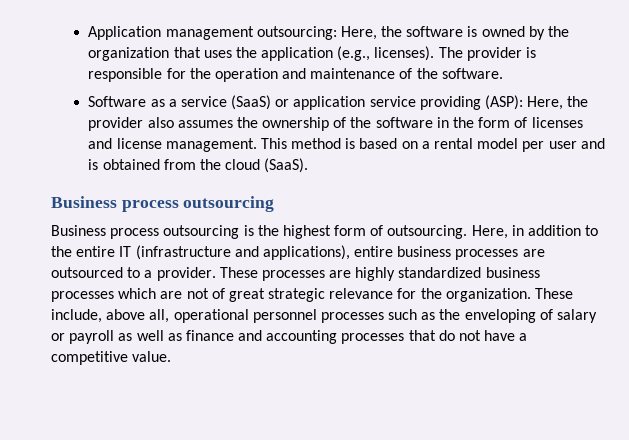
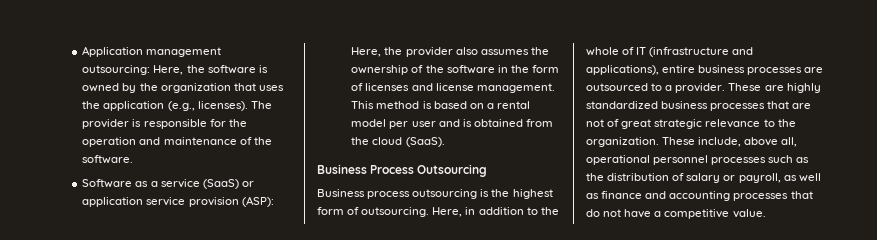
[419,96,481,110] providing -> [188,197,239,207] provision
[121,196,275,212] process outsourcing -> [370,164,488,177] Process Outsourcing
[76,246,116,257] entire -> [586,47,635,56] whole of
[261,270,325,281] processes -> (762, 87) none
[118,288,157,299] which -> [767,101,790,109] that
[397,288,417,299] for -> [763,119,775,127] to
[464,309,536,323] enveloping -> [607,173,670,181] distribution
[69,330,115,344] payroll -> [738,173,781,183] payroll,

